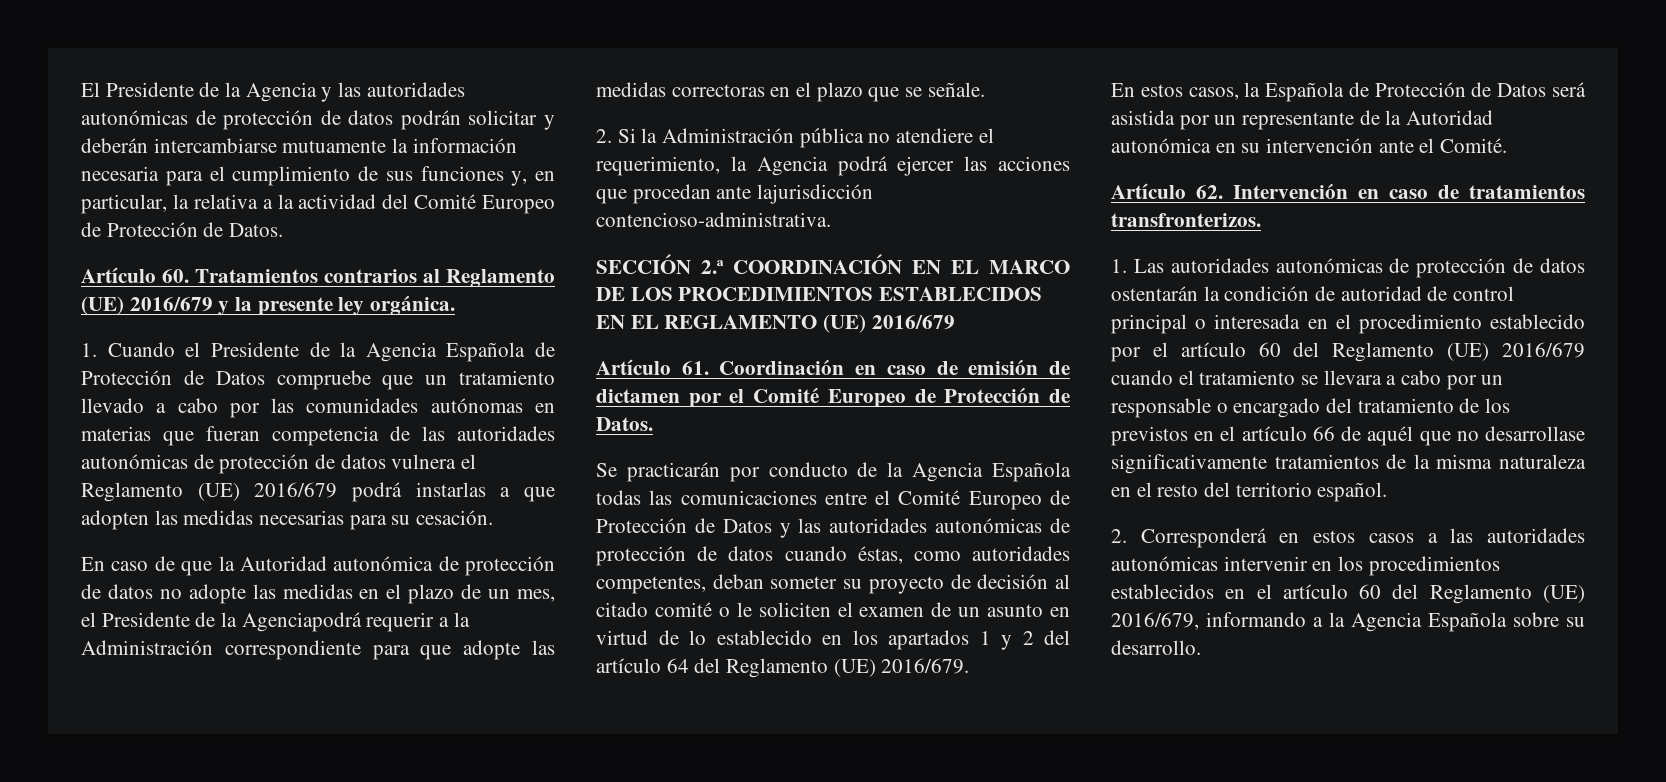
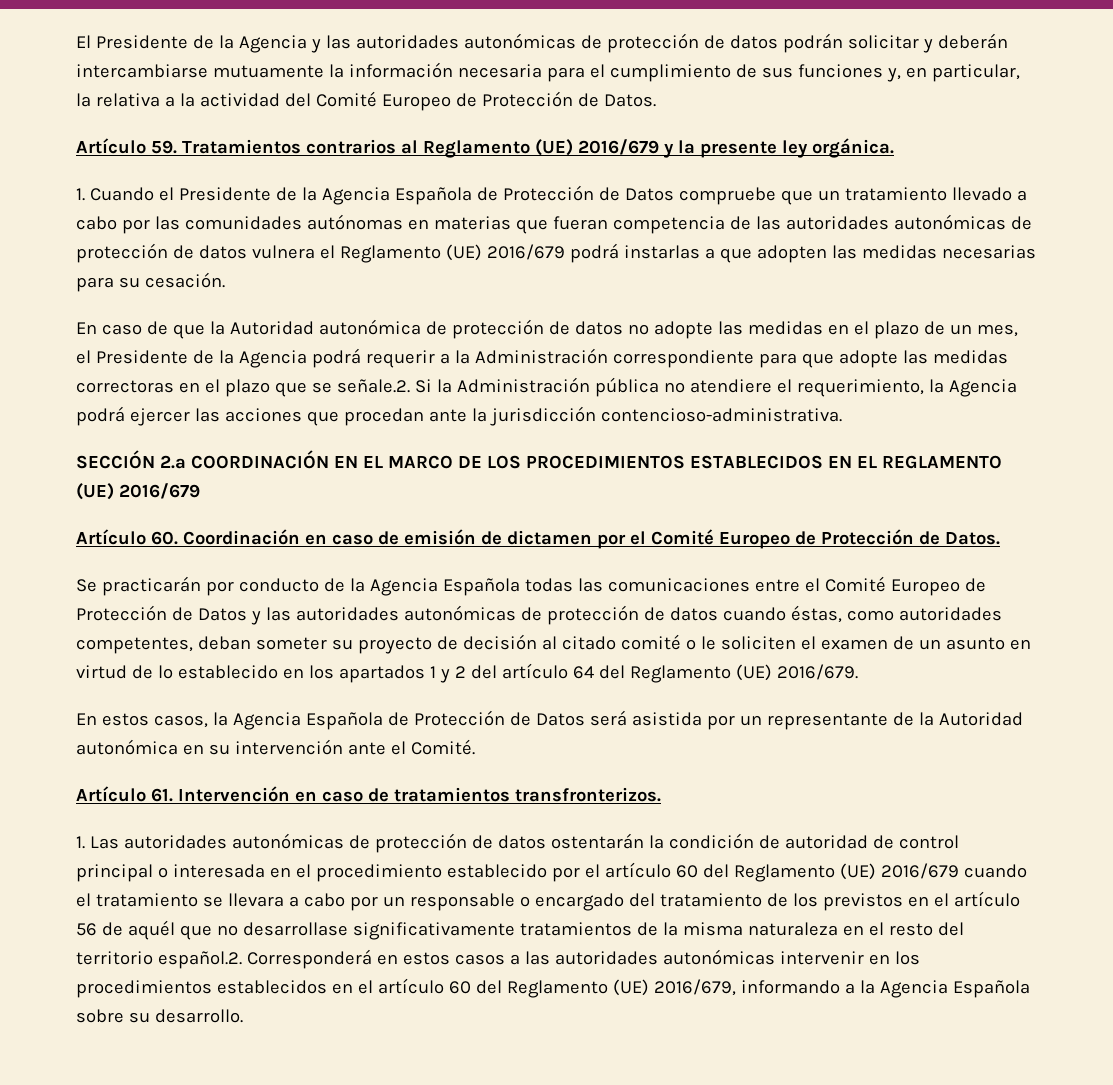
[162,269,189,283] 60. -> [150,140,177,154] 59.
[241,612,362,632] Agenciapodrá -> [238,348,361,368] Agencia podrá
[927,82,985,97] [596,129,612,143] señale. // 2. -> [336,379,410,393] señale.2.
[757,184,874,204] lajurisdicción -> [471,406,596,426] la jurisdicción
[681,361,709,375] 61. -> [150,531,178,545] 60.
(1261, 89) none -> [232,712,301,730] Agencia
[1196,185,1223,199] 62. -> [150,788,173,802] 61.
[1312,426,1335,441] 66 -> [76,923,97,936] 56
[1317,482,1388,502] [1111,529,1127,543] español. // 2. -> [157,951,242,969] español.2.

